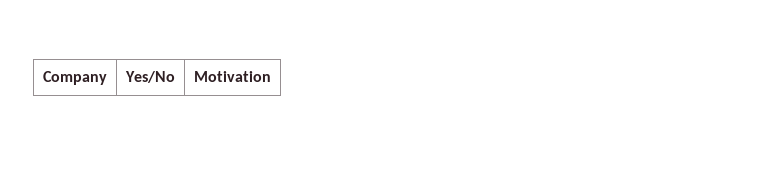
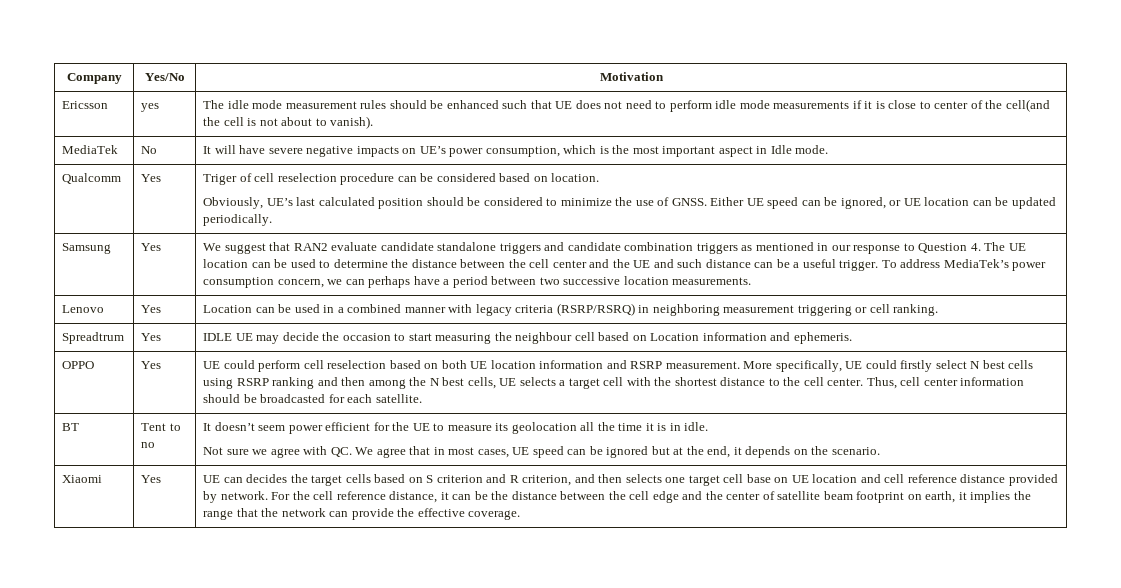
(271, 76) none -> [62,101,109,109] [141,103,160,112] [203,99,1050,112] [203,116,374,129] [62,145,119,154] [141,146,158,154] [203,145,829,157] [62,173,122,184] [141,174,162,182] [203,173,600,185] [203,197,1056,209] [203,214,273,226] [62,243,112,254] [141,243,162,251] [203,242,1026,254] [203,259,1047,271] [203,276,752,288] [62,305,105,313] [141,305,162,313] [203,303,939,316] [62,332,125,344] [141,333,162,341] [203,332,852,344] [62,361,95,369] [141,361,162,369] [203,360,1034,372] [203,377,1025,389] [203,394,422,403] [62,423,80,431] [141,423,181,431] [141,442,156,448] [203,422,709,434] [203,446,880,458] [62,475,103,483] [141,475,162,483] [203,474,1058,486] [203,491,1031,503] [203,508,521,520] // Ericsson | yes | The idle mode measurement rules should be enhanced such that UE does not need to perform idle mode measurements if it is close to center of the cell(and the cell is not about to vanish). // MediaTek | No | It will have severe negative impacts on UE’s power consumption, which is the most important aspect in Idle mode. // Qualcomm | Yes | Triger of cell reselection procedure can be considered based on location. // Obviously, UE’s last calculated position should be considered to minimize the use of GNSS. Either UE speed can be ignored, or UE location can be updated periodically. // Samsung | Yes | We suggest that RAN2 evaluate candidate standalone triggers and candidate combination triggers as mentioned in our response to Question 4. The UE location can be used to determine the distance between the cell center and the UE and such distance can be a useful trigger. To address MediaTek’s power consumption concern, we can perhaps have a period between two successive location measurements. // Lenovo | Yes | Location can be used in a combined manner with legacy criteria (RSRP/RSRQ) in neighboring measurement triggering or cell ranking. // Spreadtrum | Yes | IDLE UE may decide the occasion to start measuring the neighbour cell based on Location information and ephemeris. // OPPO | Yes | UE could perform cell reselection based on both UE location information and RSRP measurement. More specifically, UE could firstly select N best cells using RSRP ranking and then among the N best cells, UE selects a target cell with the shortest distance to the cell center. Thus, cell center information should be broadcasted for each satellite. // BT | Tent to no | It doesn’t seem power efficient for the UE to measure its geolocation all the time it is in idle. // Not sure we agree with QC. We agree that in most cases, UE speed can be ignored but at the end, it depends on the scenario. // Xiaomi | Yes | UE can decides the target cells based on S criterion and R criterion, and then selects one target cell base on UE location and cell reference distance provided by network. For the cell reference distance, it can be the distance between the cell edge and the center of satellite beam footprint on earth, it implies the range that the network can provide the effective coverage.

